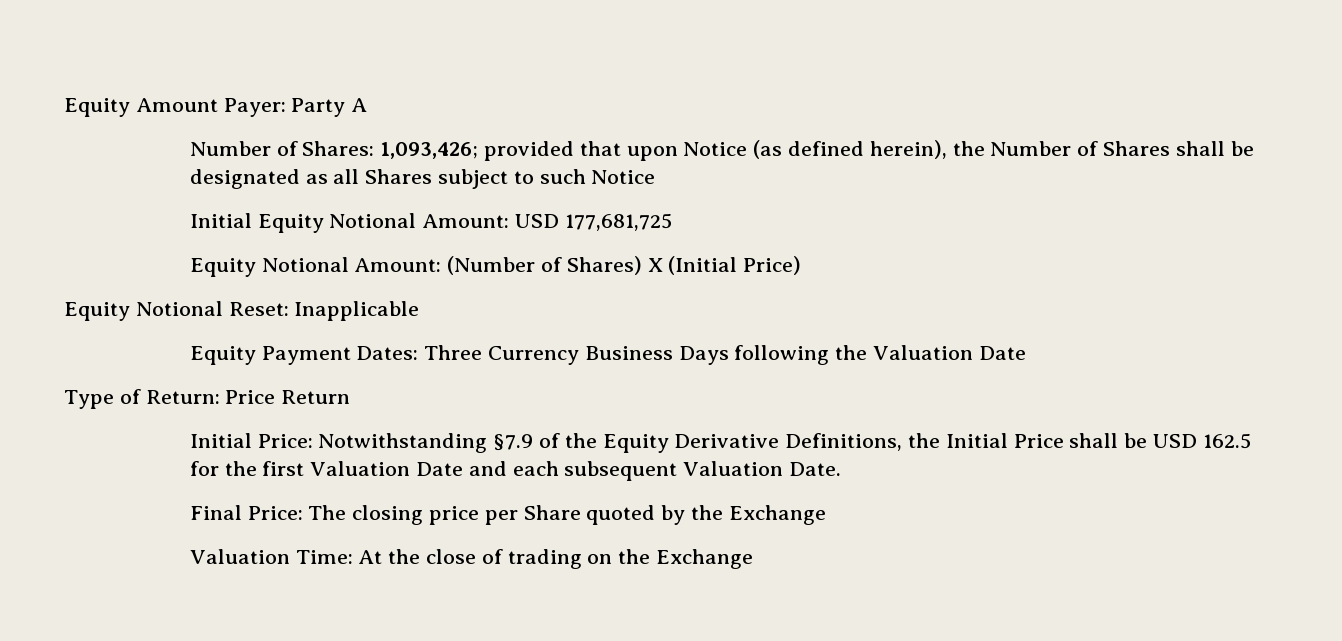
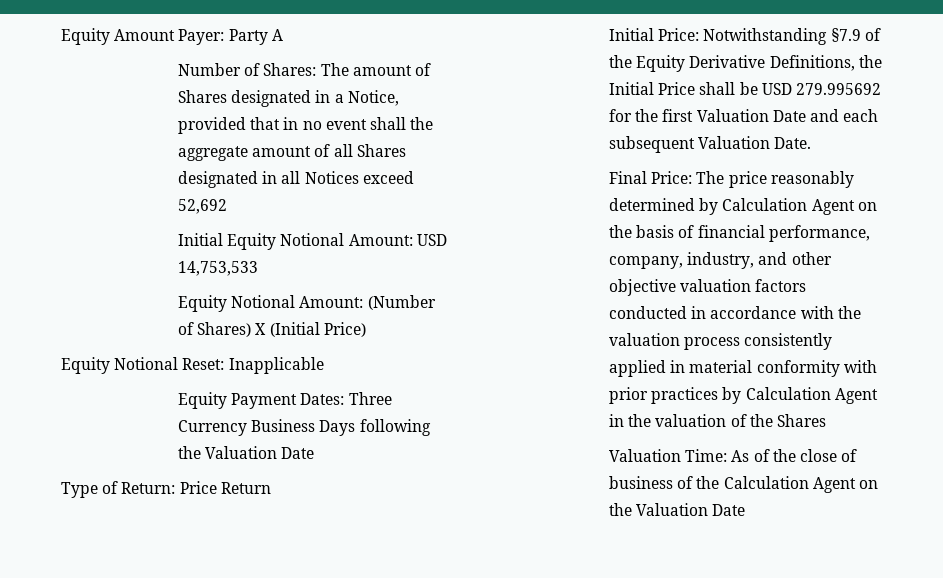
[380,140,1254,161] [189,169,656,189] 1,093,426; provided that upon Notice (as defined herein), the Number of Shares shall be designated as all Shares subject to such Notice -> [320,63,431,76] [178,90,399,107] [178,117,434,134] [178,144,406,161] [178,171,414,188] [178,199,227,214] The amount of Shares designated in a Notice, provided that in no event shall the aggregate amount of all Shares designated in all Notices exceed 52,692
[564,213,672,231] 177,681,725 -> [178,261,258,276] 14,753,533
[1202,433,1251,449] 162.5 -> [795,83,881,95] 279.995692
[352,505,826,525] closing price per Share quoted by the Exchange -> [728,171,854,188] [609,198,877,215] [609,225,870,242] [609,252,832,269] [609,279,807,296] [609,306,861,319] [609,333,833,350] [609,360,877,377] [609,387,878,404] [609,414,826,427] price reasonably determined by Calculation Agent on the basis of financial performance, company, industry, and other objective valuation factors conducted in accordance with the valuation process consistently applied in material conformity with prior practices by Calculation Agent in the valuation of the Shares
[358,550,383,564] At -> [731,449,770,462] As of
[507,549,753,569] trading on the Exchange -> [609,476,878,493] [609,503,746,516] business of the Calculation Agent on the Valuation Date

